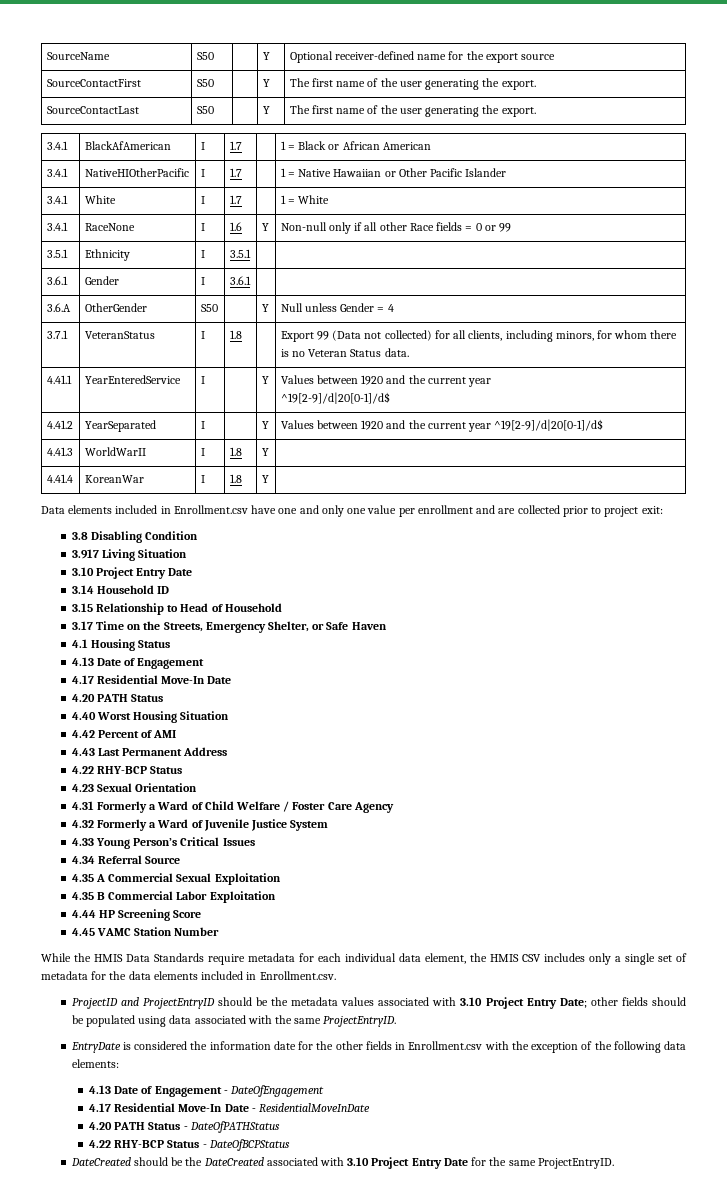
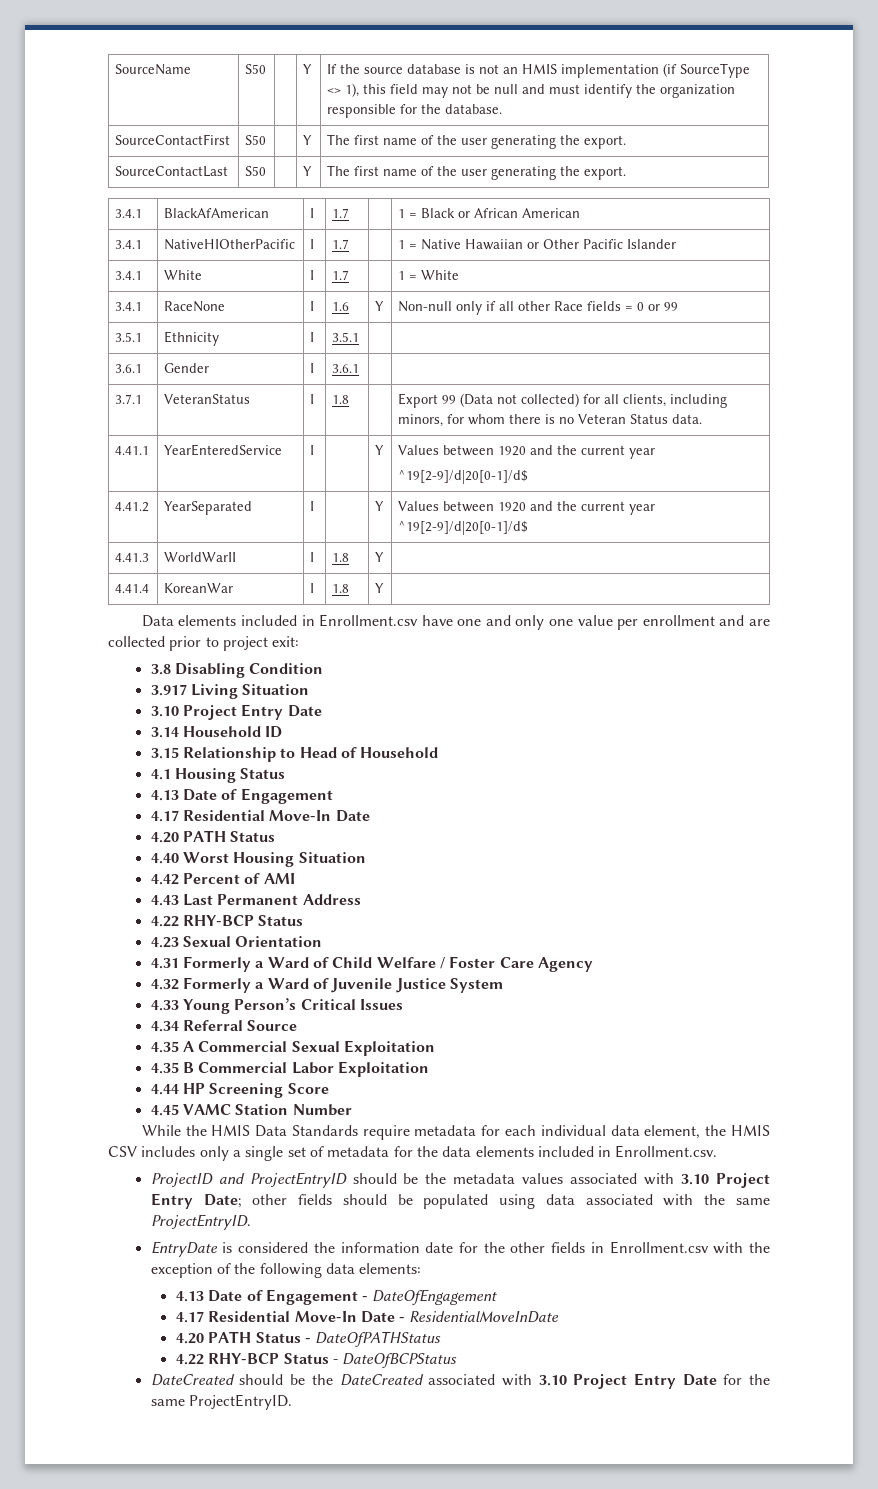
[289,51,556,63] Optional receiver-defined name for the export source -> [327,63,751,78] [327,83,736,98] [327,104,503,118] If the source database is not an HMIS implementation (if SourceType <> 1), this field may not be null and must identify the organization responsible for the database.
[46,303,71,312] [84,303,147,312] [200,304,218,312] [261,304,269,312] [280,303,394,312] // 3.6.A | OtherGender | S50 | | Y | Null unless Gender = 4 -> (360, 368) none
[71,621,387,633] // 3.17 Time on the Streets, Emergency Shelter, or Safe Haven -> (439, 752) none

